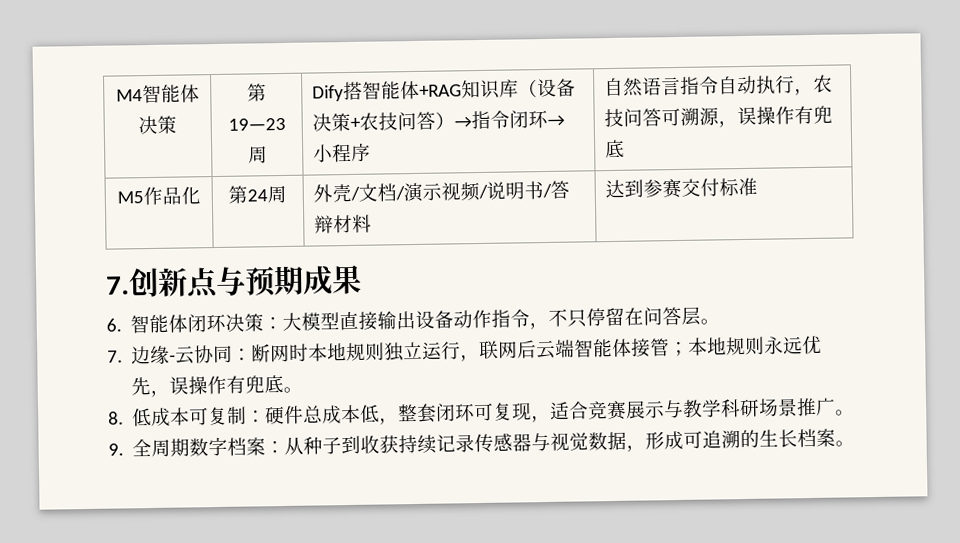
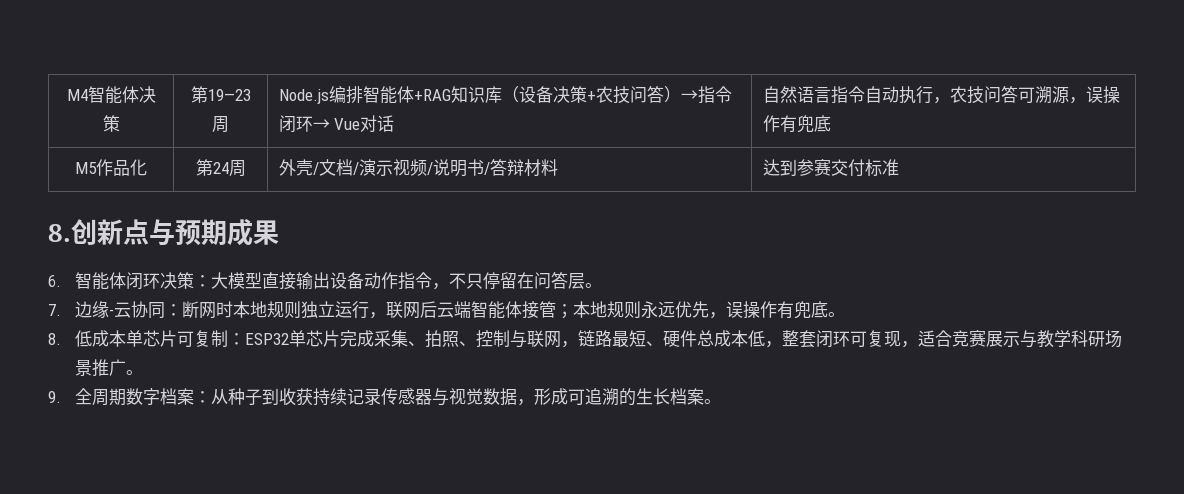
[312,81,364,102] Dify搭 -> [278,86,363,104] Node.js编排
[313,143,372,163] 小程序 -> [334,115,395,132] Vue对话
[106,276,130,295] 7. -> [48,224,71,242] 8.
(191, 416) none -> [125,330,177,347] 单芯片
(267, 416) none -> [244,330,663,348] ESP32单芯片完成采集、拍照、控制与联网，链路最短、

